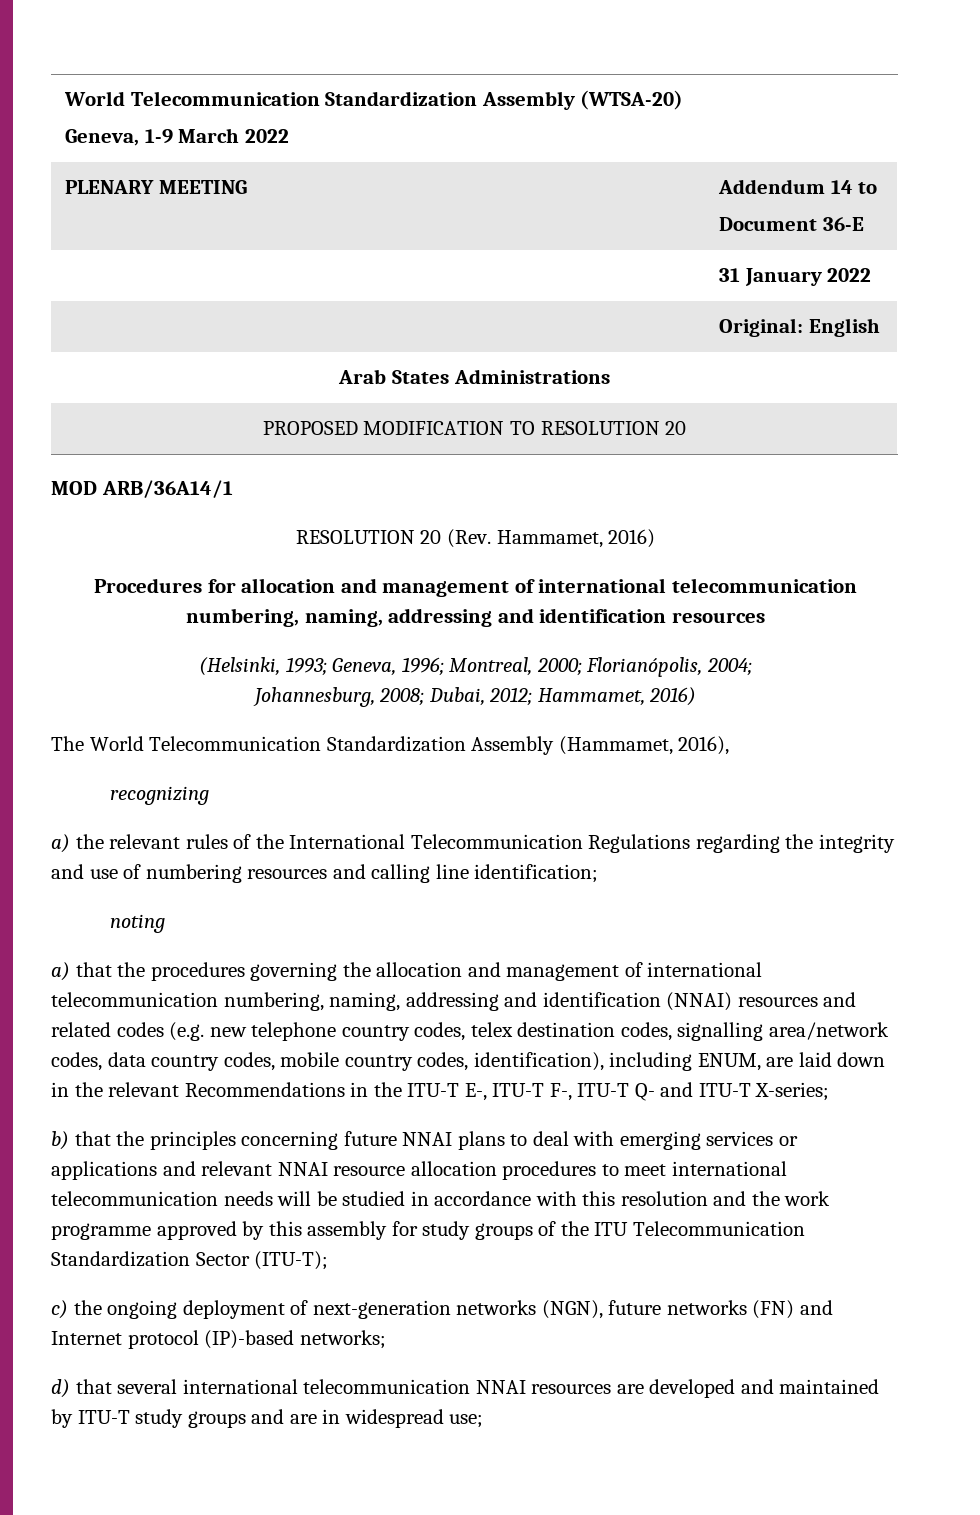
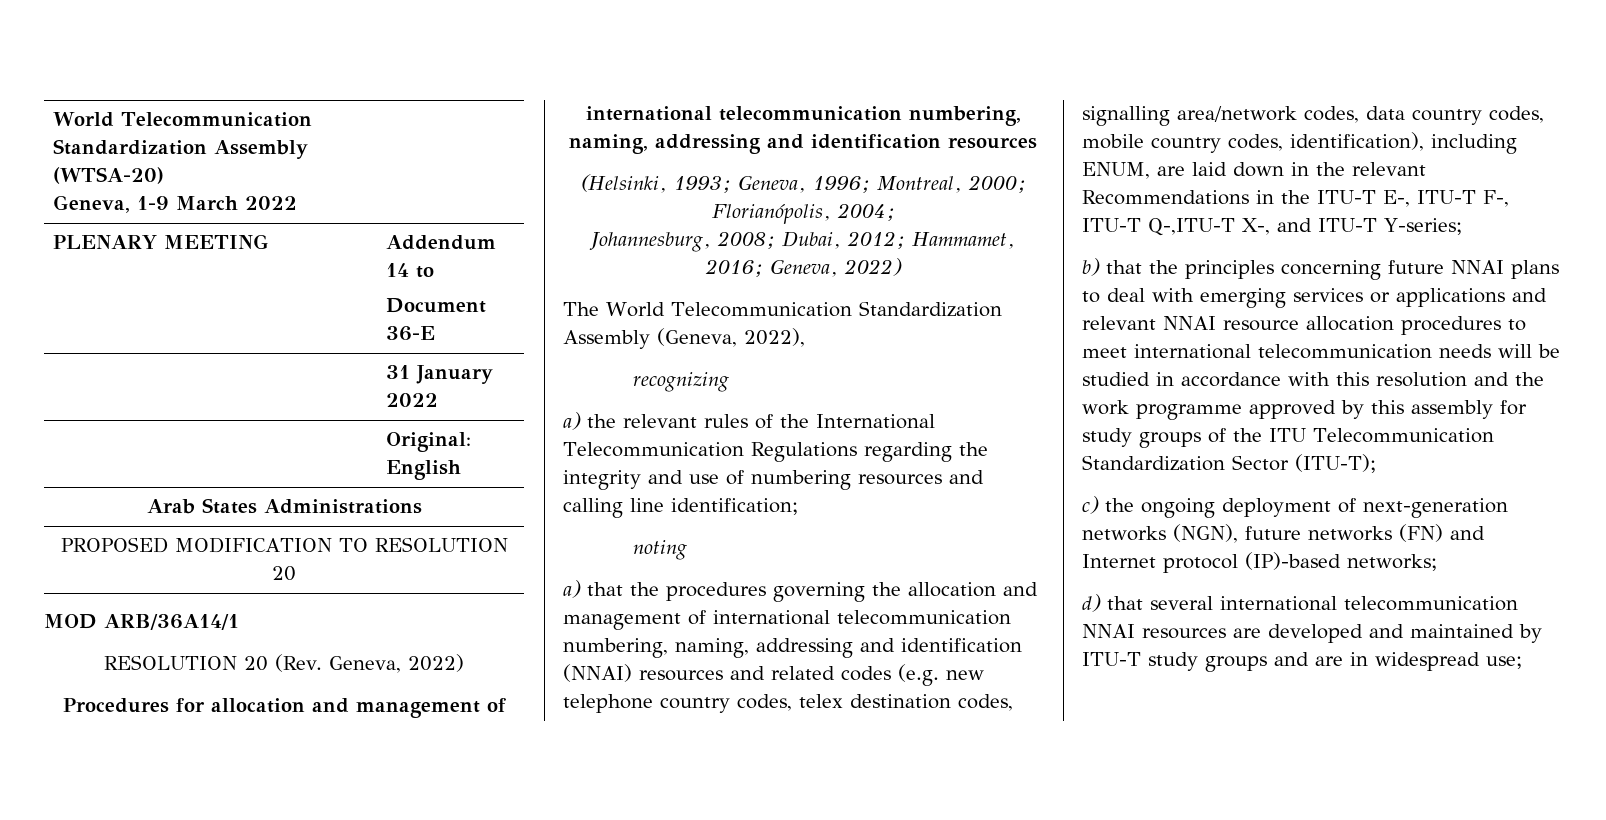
[496,529,656,548] Hammamet, 2016) -> [329,654,465,673] Geneva, 2022)
[649,687,697,706] 2016) -> [704,258,902,277] 2016; Geneva, 2022)
[558,736,730,755] (Hammamet, 2016), -> [657,328,805,347] (Geneva, 2022),
[634,1083,655,1101] Q- -> [1148,218,1270,236] Q-,ITU-T X-,
[755,1082,830,1101] X-series; -> [1384,218,1462,235] Y-series;

